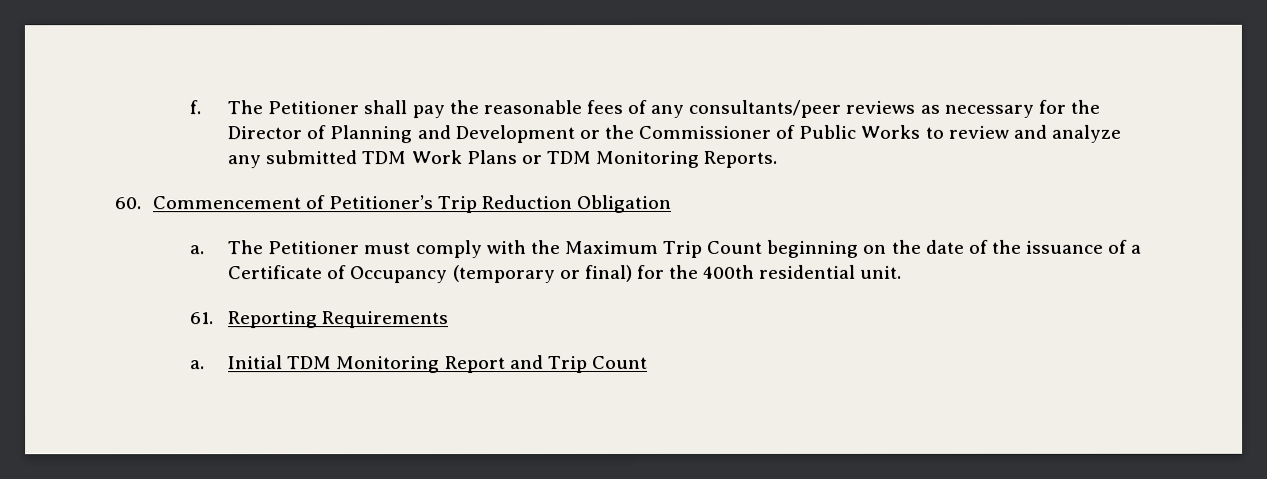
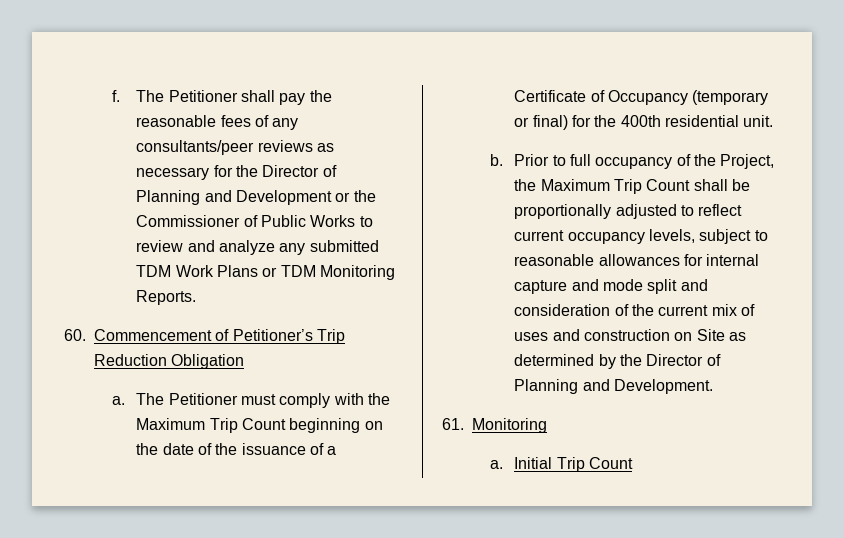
[190,311,450,329] [190,355,544,374] 61. Reporting Requirements // a. Initial TDM Monitoring Report and -> [490,154,775,169] [514,179,750,194] [514,204,743,219] [514,229,768,244] [514,254,760,266] [514,279,708,294] [514,304,755,316] [514,329,746,341] [514,354,721,369] [514,379,713,394] [442,418,547,433] [490,457,553,469] b. Prior to full occupancy of the Project, the Maximum Trip Count shall be proportionally adjusted to reflect current occupancy levels, subject to reasonable allowances for internal capture and mode split and consideration of the current mix of uses and construction on Site as determined by the Director of Planning and Development. // 61. Monitoring // a. Initial

